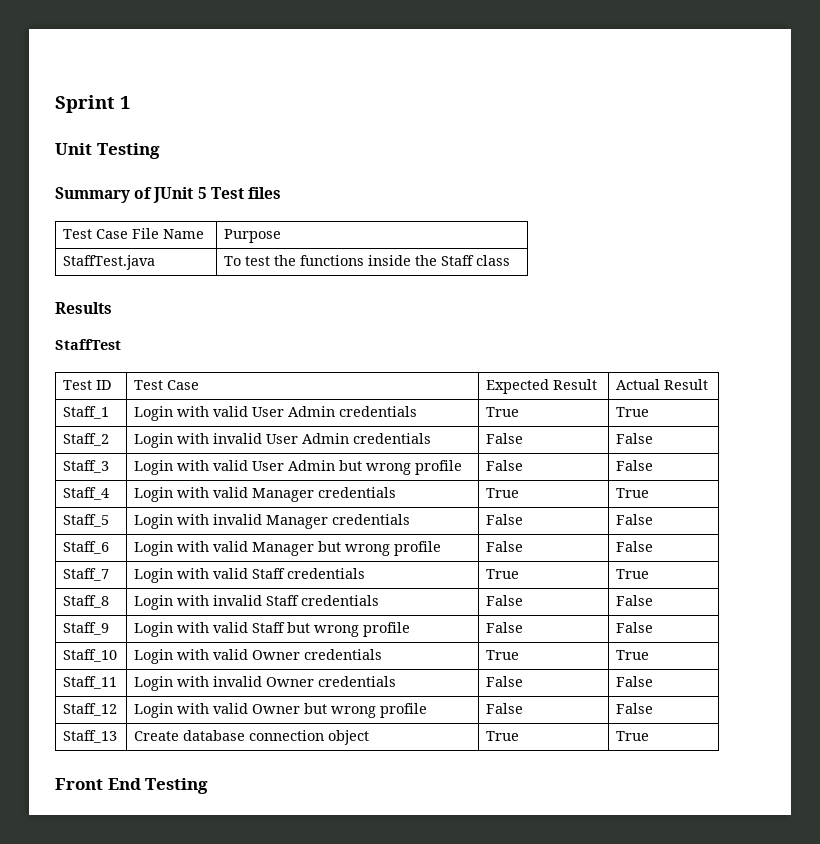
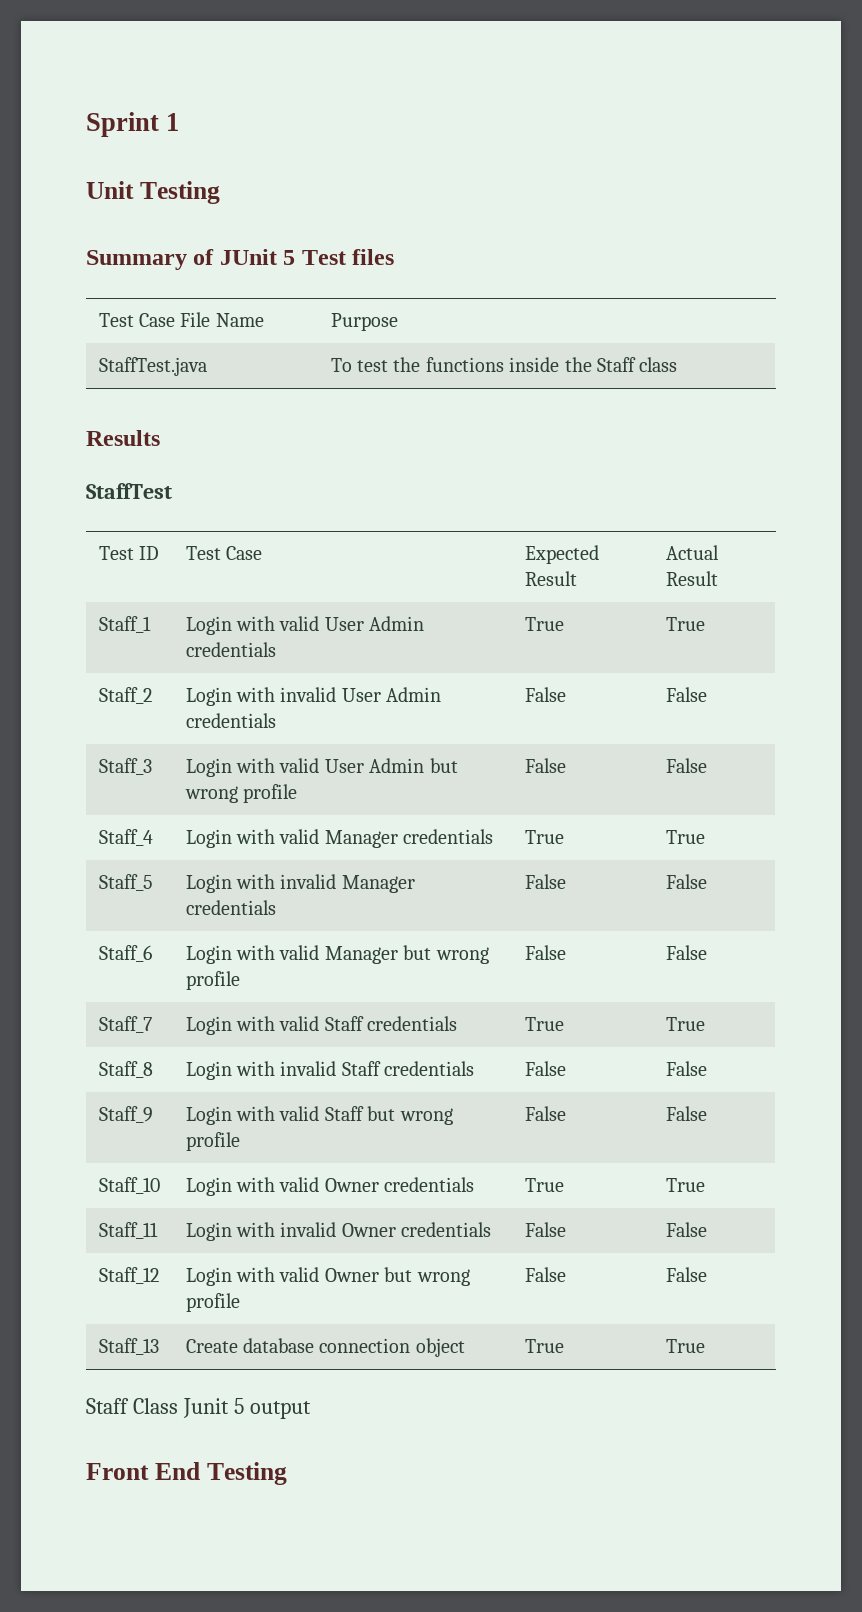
(650, 736) none -> [86,1398,311,1419] // Staff Class Junit 5 output

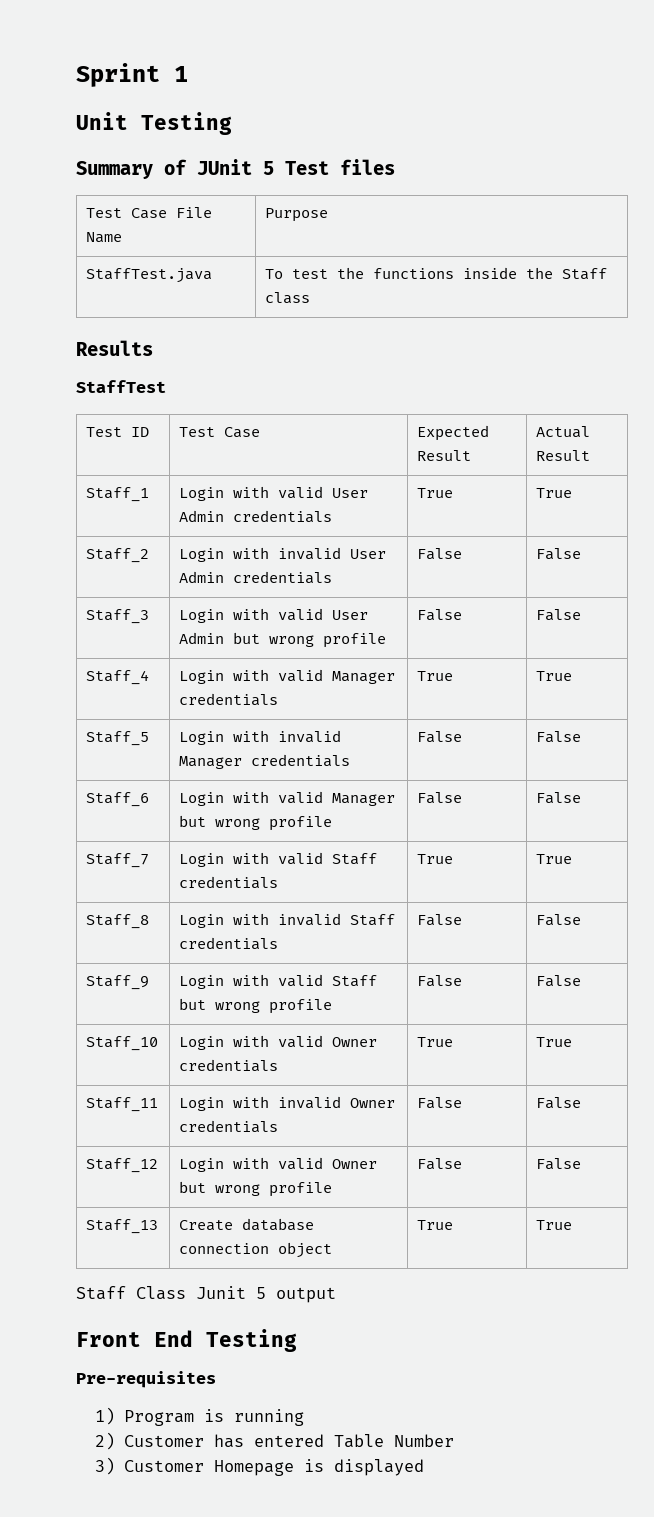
(287, 1473) none -> [76,1371,216,1388] [95,1407,304,1426] [95,1432,454,1450] [95,1457,424,1476] // Pre-requisites // 1) Program is running // 2) Customer has entered Table Number // 3) Customer Homepage is displayed

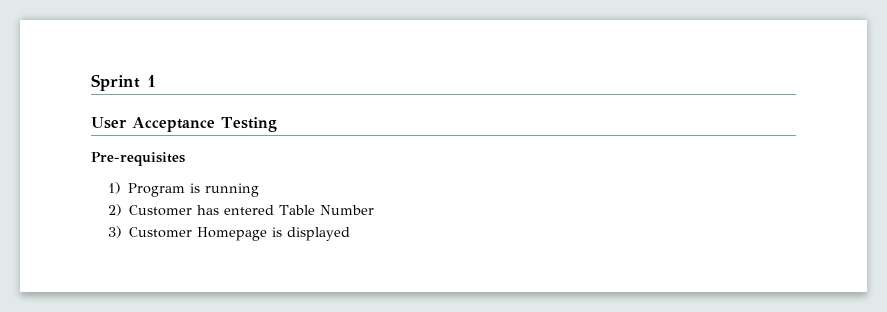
[76,112,232,135] [76,159,395,179] [86,207,213,219] [86,232,123,243] [265,208,329,222] [86,268,213,283] [265,267,608,280] [265,292,311,304] [76,340,153,356] [76,380,166,393] [86,427,150,437] [179,427,261,438] [417,425,490,441] [417,450,472,461] [536,426,591,438] [536,450,591,461] [86,487,150,502] [179,486,369,501] [179,510,333,523] [417,488,454,498] [536,488,573,498] [86,548,150,563] [179,547,387,562] [179,571,333,584] [417,548,463,560] [536,548,582,560] [86,609,150,624] [179,608,369,623] [179,632,387,648] [417,609,463,621] [536,609,582,621] [86,670,150,685] [179,669,396,684] [179,693,279,706] [417,671,454,681] [536,671,573,681] [86,731,150,746] [179,730,342,745] [179,754,351,769] [417,731,463,743] [536,731,582,743] [86,792,150,807] [179,791,396,806] [179,815,333,831] [417,792,463,804] [536,792,582,804] [86,853,150,868] [179,852,378,867] [179,876,279,889] [417,854,454,864] [536,854,573,864] [86,914,150,929] [179,913,396,928] [179,937,279,950] [417,914,463,926] [536,914,582,926] [86,975,150,990] [179,974,378,989] [179,998,333,1014] [417,975,463,987] [536,975,582,987] [86,1036,159,1051] [179,1035,378,1050] [179,1059,279,1072] [417,1037,454,1047] [536,1037,573,1047] [86,1097,159,1112] [179,1096,396,1111] [179,1120,279,1133] [417,1097,463,1109] [536,1097,582,1109] [86,1158,159,1173] [179,1157,378,1172] [179,1181,333,1197] [417,1158,463,1170] [536,1158,582,1170] [86,1219,159,1234] [179,1218,315,1231] [179,1242,333,1258] [417,1220,454,1230] [536,1220,573,1230] [76,1286,336,1303] [76,1330,193,1347] Unit Testing // Summary of JUnit 5 Test files // Test Case File Name | Purpose // StaffTest.java | To test the functions inside the Staff class // Results // StaffTest // Test ID | Test Case | Expected Result | Actual Result // Staff_1 | Login with valid User Admin credentials | True | True // Staff_2 | Login with invalid User Admin credentials | False | False // Staff_3 | Login with valid User Admin but wrong profile | False | False // Staff_4 | Login with valid Manager credentials | True | True // Staff_5 | Login with invalid Manager credentials | False | False // Staff_6 | Login with valid Manager but wrong profile | False | False // Staff_7 | Login with valid Staff credentials | True | True // Staff_8 | Login with invalid Staff credentials | False | False // Staff_9 | Login with valid Staff but wrong profile | False | False // Staff_10 | Login with valid Owner credentials | True | True // Staff_11 | Login with invalid Owner credentials | False | False // Staff_12 | Login with valid Owner but wrong profile | False | False // Staff_13 | Create database connection object | True | True // Staff Class Junit 5 output // Front End -> [91,117,215,132] User Acceptance

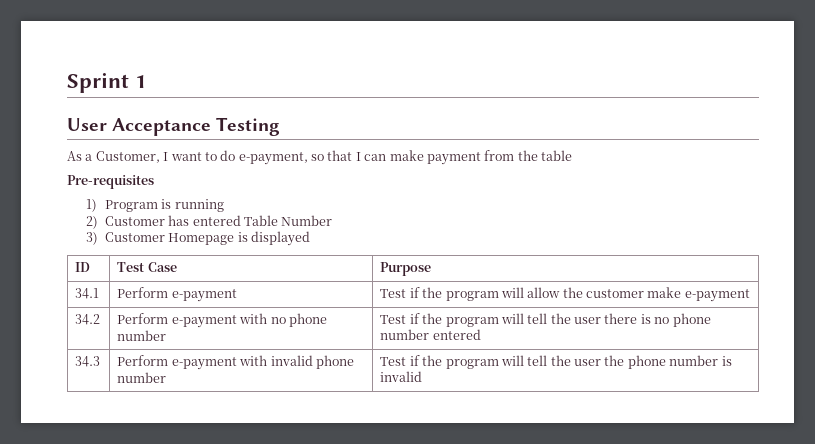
(277, 124) none -> [67,150,572,165] // As a Customer, I want to do e-payment, so that I can make payment from the table
(351, 234) none -> [75,262,91,272] [117,262,177,272] [380,262,432,276] [75,288,100,299] [117,287,237,302] [380,287,750,302] [75,314,101,325] [117,313,327,328] [117,330,167,341] [380,313,711,327] [380,329,481,340] [75,356,101,367] [117,355,354,370] [117,372,167,383] [380,355,732,369] [380,371,423,382] // ID | Test Case | Purpose // 34.1 | Perform e-payment | Test if the program will allow the customer make e-payment // 34.2 | Perform e-payment with no phone number | Test if the program will tell the user there is no phone number entered // 34.3 | Perform e-payment with invalid phone number | Test if the program will tell the user the phone number is invalid

